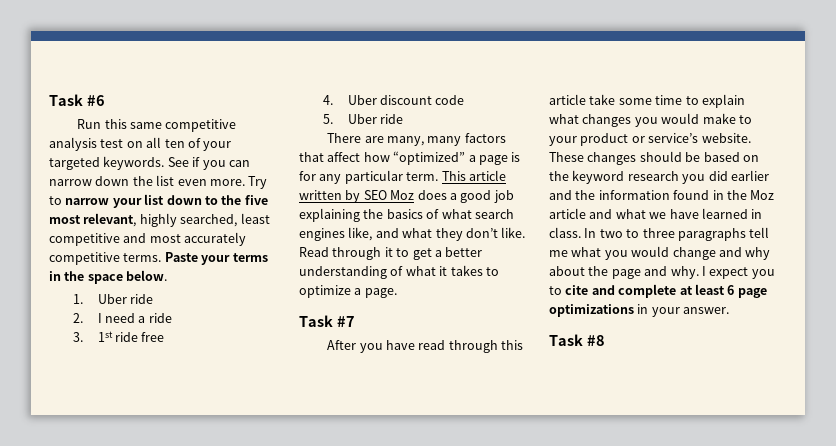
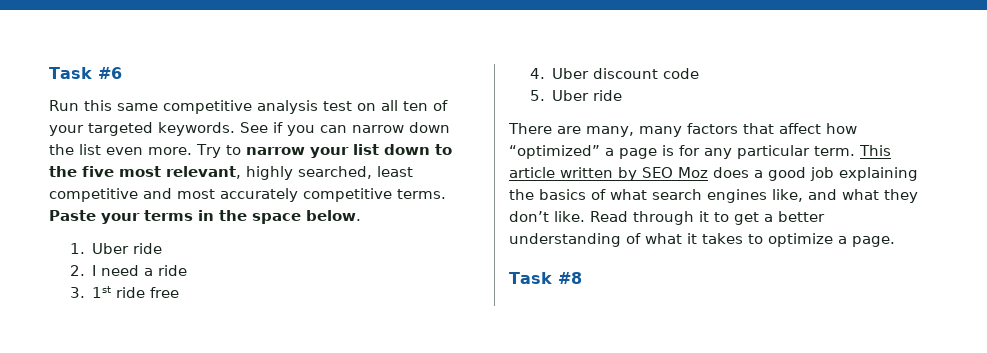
[299,315,355,327] [327,340,524,353] [549,94,745,108] [549,113,752,127] [549,133,751,146] [549,151,759,165] [549,170,769,184] [549,190,775,200] [549,208,763,219] [549,227,770,241] [549,246,771,260] [549,266,775,279] [549,284,767,298] [549,304,730,317] // Task #7 // After you have read through this article take some time to explain what changes you would make to your product or service’s website. These changes should be based on the keyword research you did earlier and the information found in the Moz article and what we have learned in class. In two to three paragraphs tell me what you would change and why about the page and why. I expect you to cite and complete at least 6 page optimizations in your answer. -> (895, 241) none

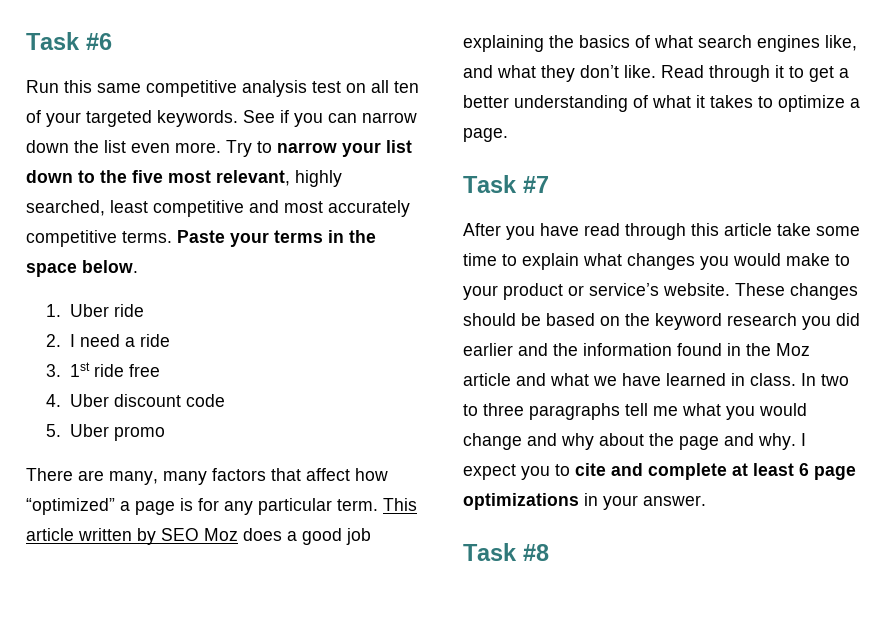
[593,90,623,101] ride -> [113,426,165,441] promo
(895, 241) none -> [463,175,549,193] [463,223,860,240] [463,253,850,270] [463,283,858,300] [463,313,860,330] [463,343,810,356] [463,373,849,386] [463,403,807,420] [463,433,806,450] [463,463,856,480] [463,493,706,510] // Task #7 // After you have read through this article take some time to explain what changes you would make to your product or service’s website. These changes should be based on the keyword research you did earlier and the information found in the Moz article and what we have learned in class. In two to three paragraphs tell me what you would change and why about the page and why. I expect you to cite and complete at least 6 page optimizations in your answer.

